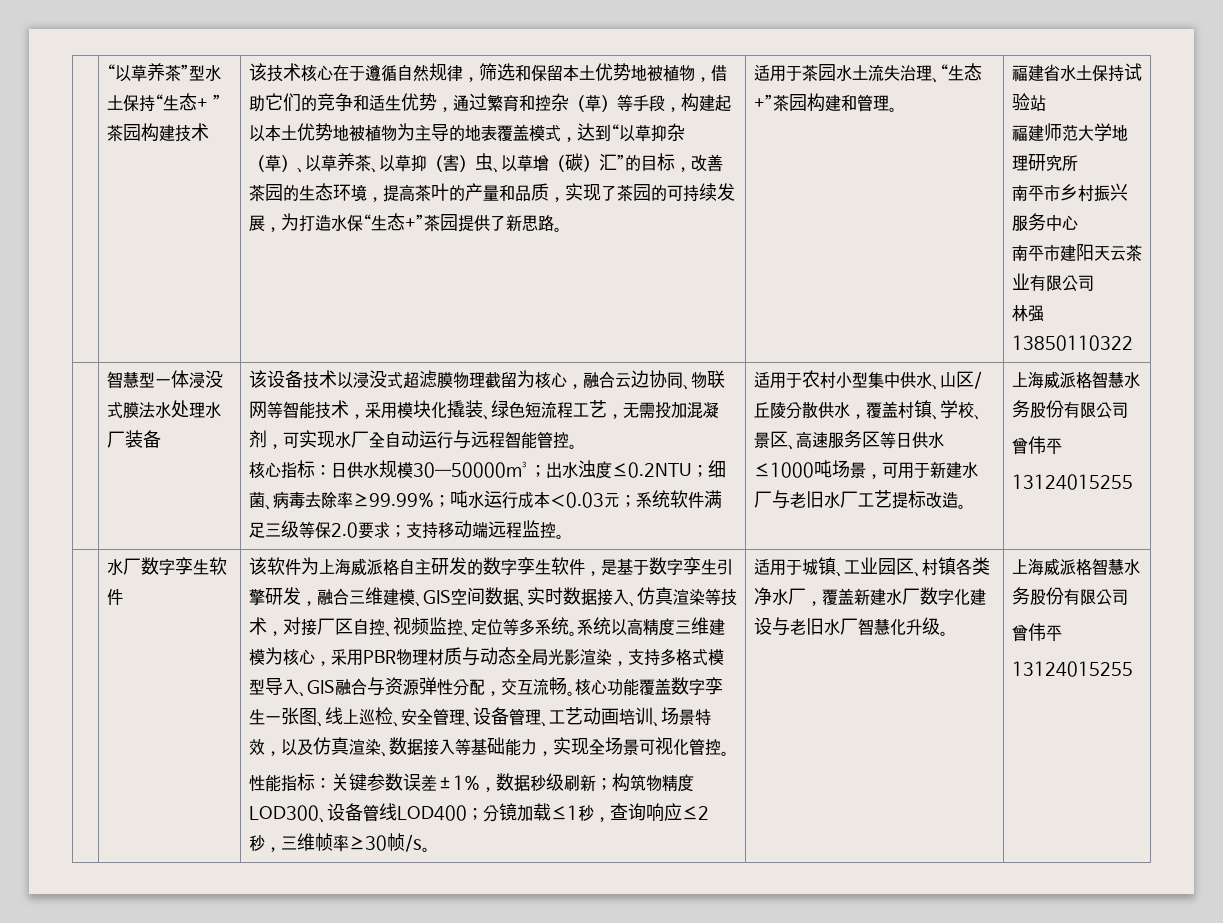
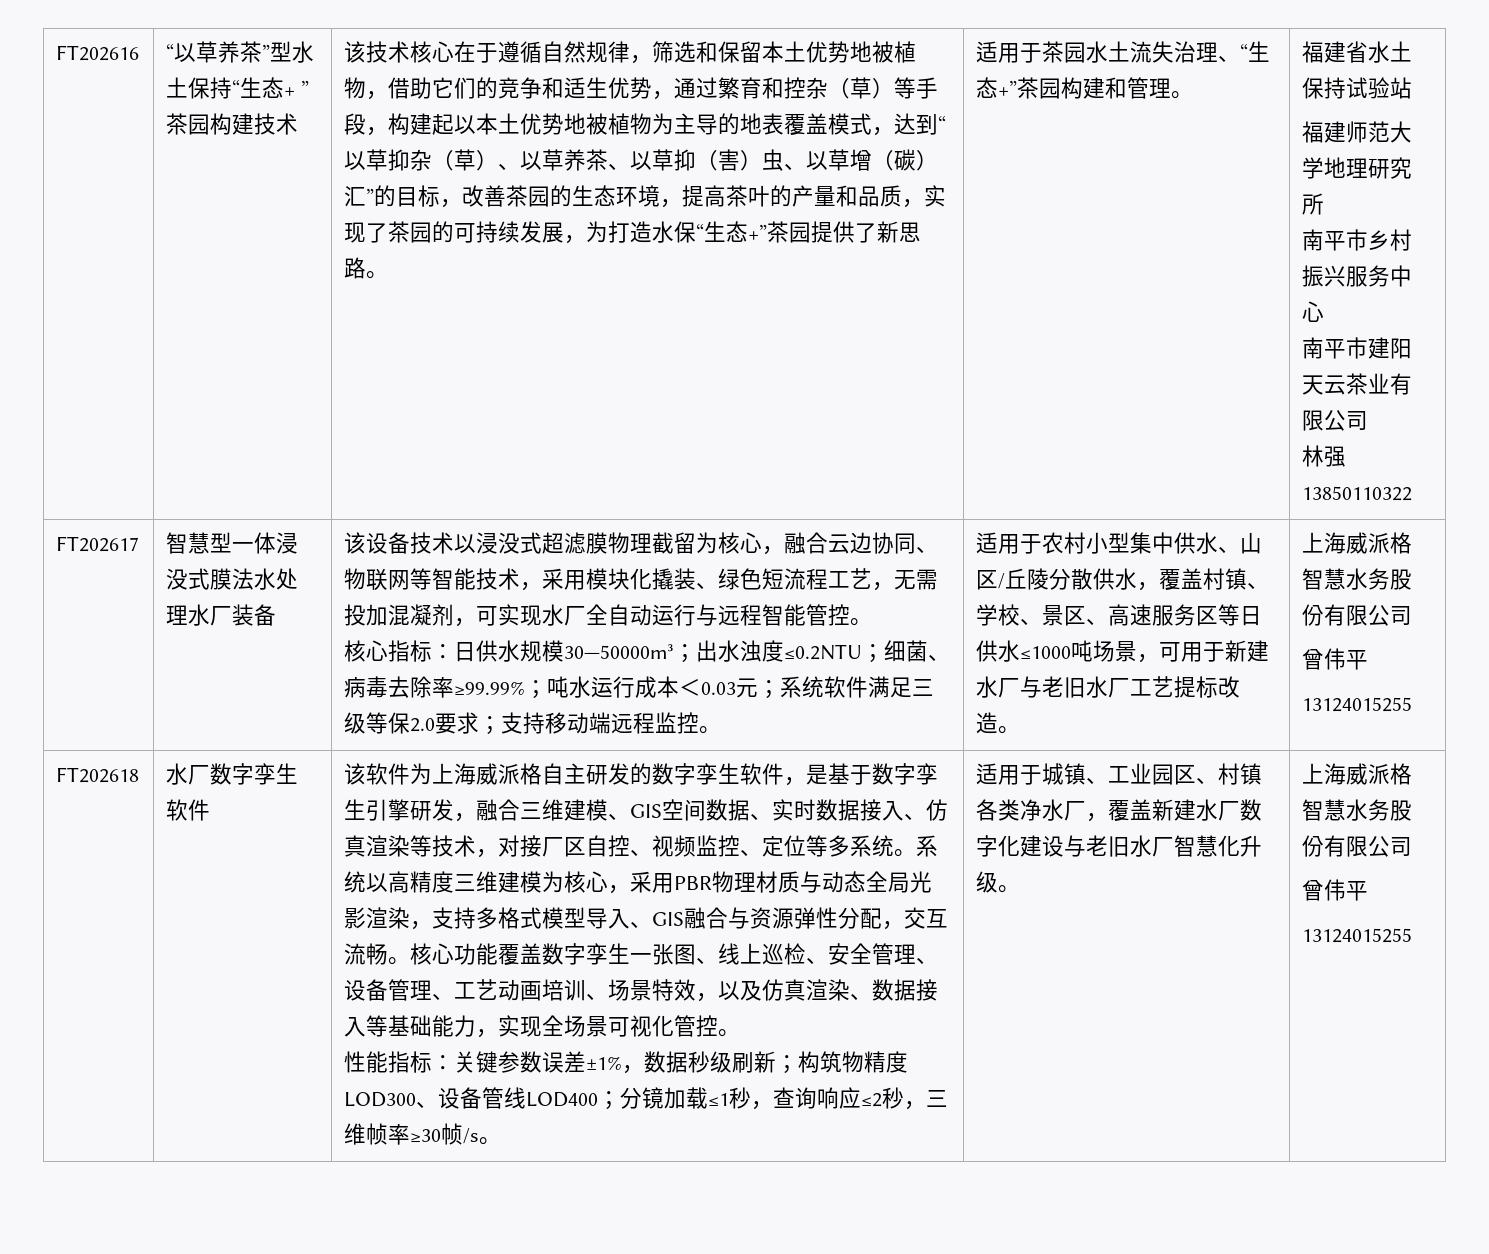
(106, 71) none -> [56,45,140,61] FT202616
(1133, 343) none -> [56,536,140,552] FT202617
(1133, 482) none -> [56,767,140,783] FT202618

